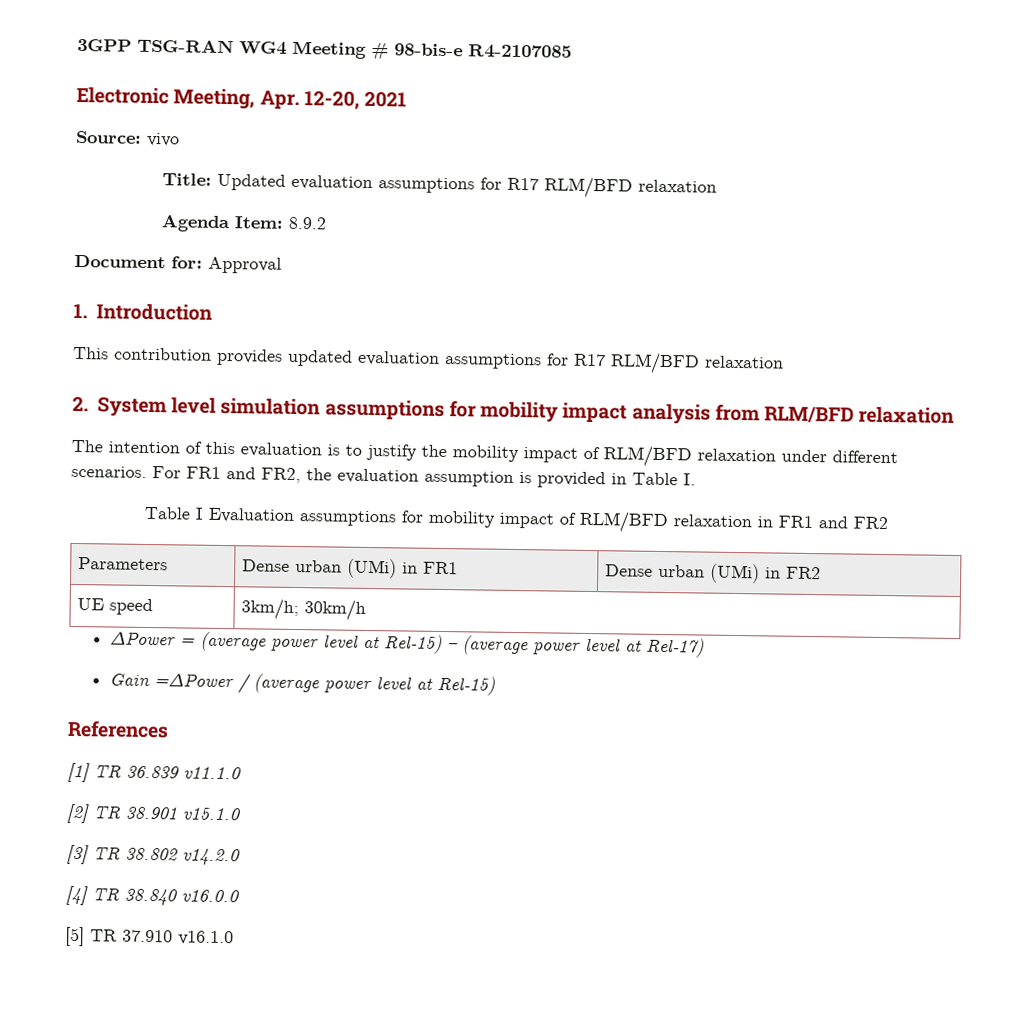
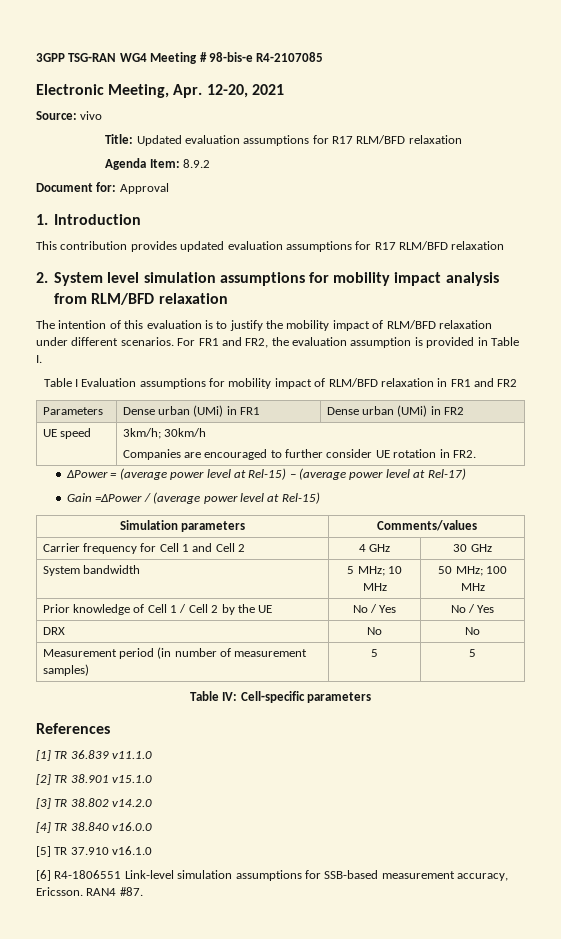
(366, 610) none -> [122,449,476,460] // Companies are encouraged to further consider UE rotation in FR2.
(495, 685) none -> [119,520,246,532] [376,520,477,531] [42,543,246,554] [358,544,391,552] [453,544,492,552] [42,565,140,576] [347,566,402,576] [362,583,387,591] [438,566,507,576] [460,583,485,591] [42,604,273,615] [352,604,397,613] [450,604,495,613] [42,627,65,635] [367,627,382,635] [465,627,480,635] [42,647,308,659] [42,664,89,676] [371,649,378,657] [469,649,476,657] [189,691,372,703] // Simulation parameters | Comments/values // Carrier frequency for Cell 1 and Cell 2 | 4 GHz | 30 GHz // System bandwidth | 5 MHz; 10 MHz | 50 MHz; 100 MHz // Prior knowledge of Cell 1 / Cell 2 by the UE | No / Yes | No / Yes // DRX | No | No // Measurement period (in number of measurement samples) | 5 | 5 // Table IV: Cell-specific parameters
(234, 938) none -> [36,870,508,881] [36,887,143,896] // [6] R4-1806551 Link-level simulation assumptions for SSB-based measurement accuracy, Ericsson. RAN4 #87.

